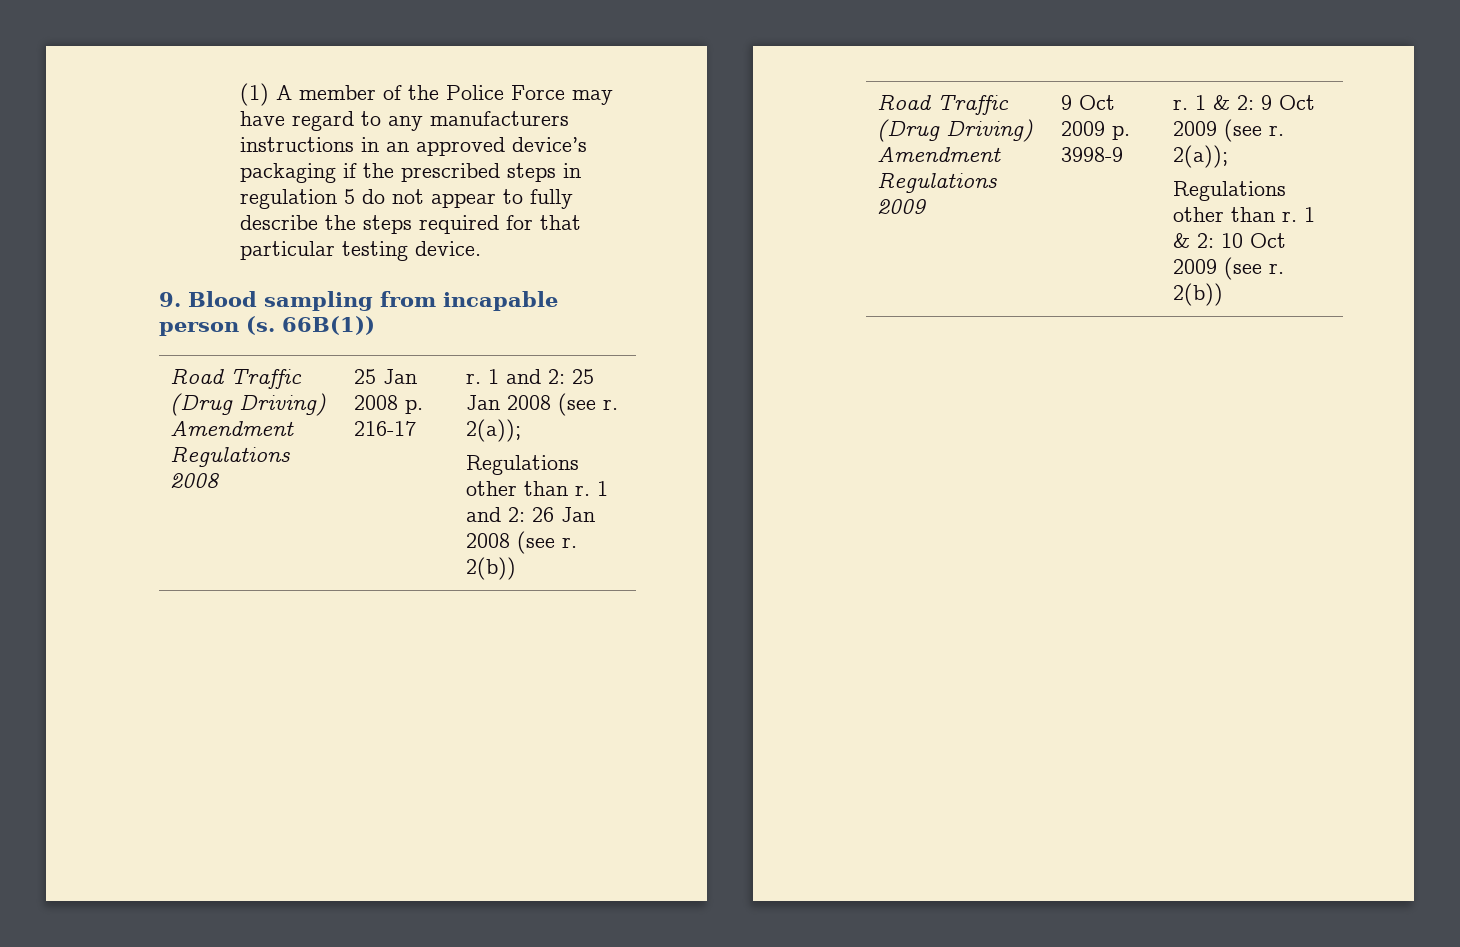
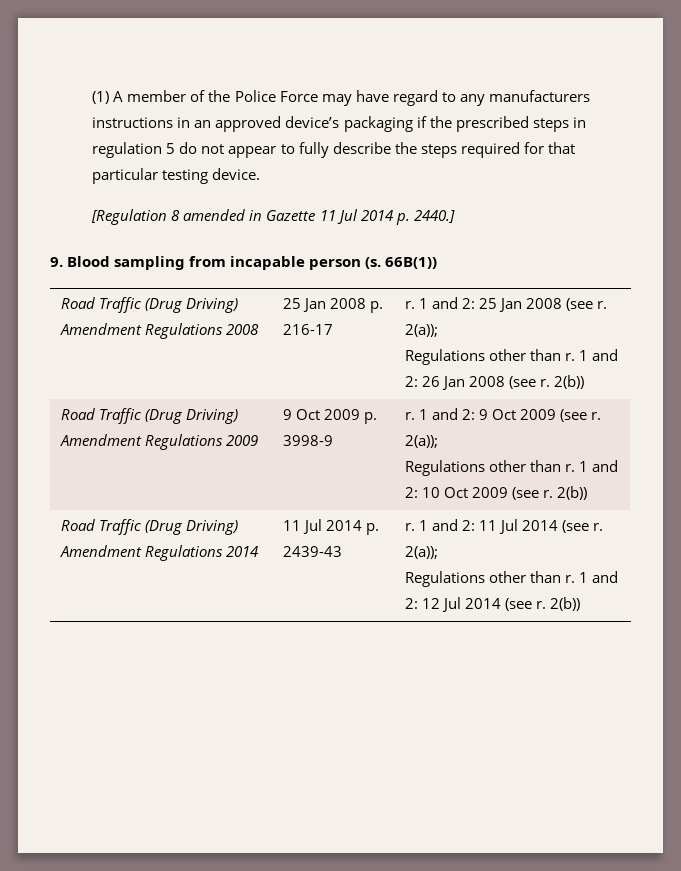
(481, 248) none -> [91,209,455,225] // [Regulation 8 amended in Gazette 11 Jul 2014 p. 2440.]
[1213,95,1231,110] & -> [432,408,459,420] and
[1173,233,1191,248] & -> [592,460,619,472] and
(1224, 294) none -> [61,519,239,535] [60,545,260,561] [283,519,380,535] [283,546,343,557] [405,519,604,534] [405,546,439,559] [405,571,619,587] [405,597,581,612] // Road Traffic (Drug Driving) Amendment Regulations 2014 | 11 Jul 2014 p. 2439-43 | r. 1 and 2: 11 Jul 2014 (see r. 2(a)); // Regulations other than r. 1 and 2: 12 Jul 2014 (see r. 2(b))

